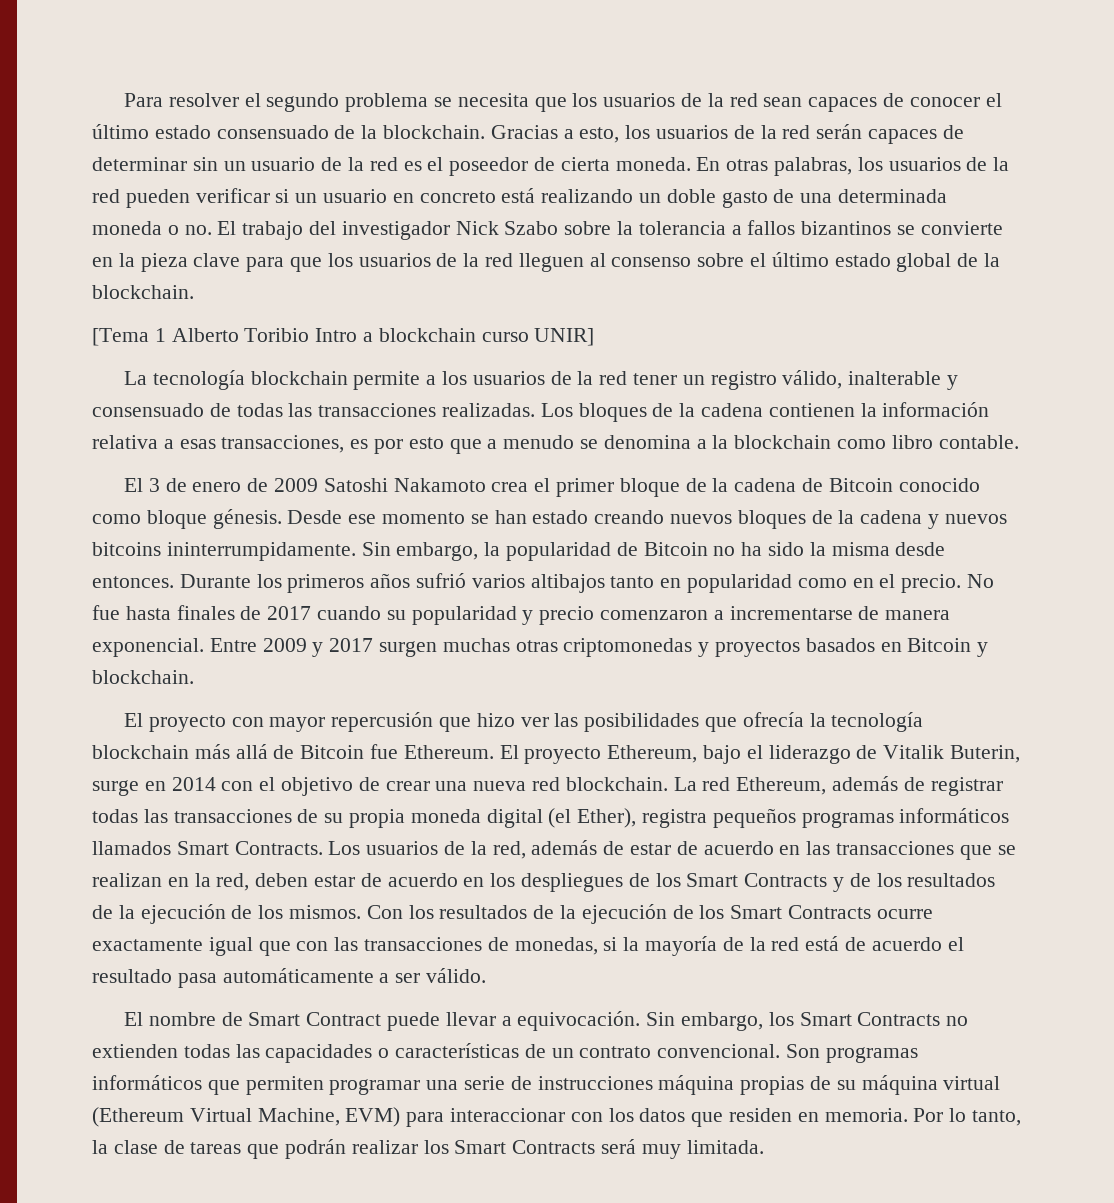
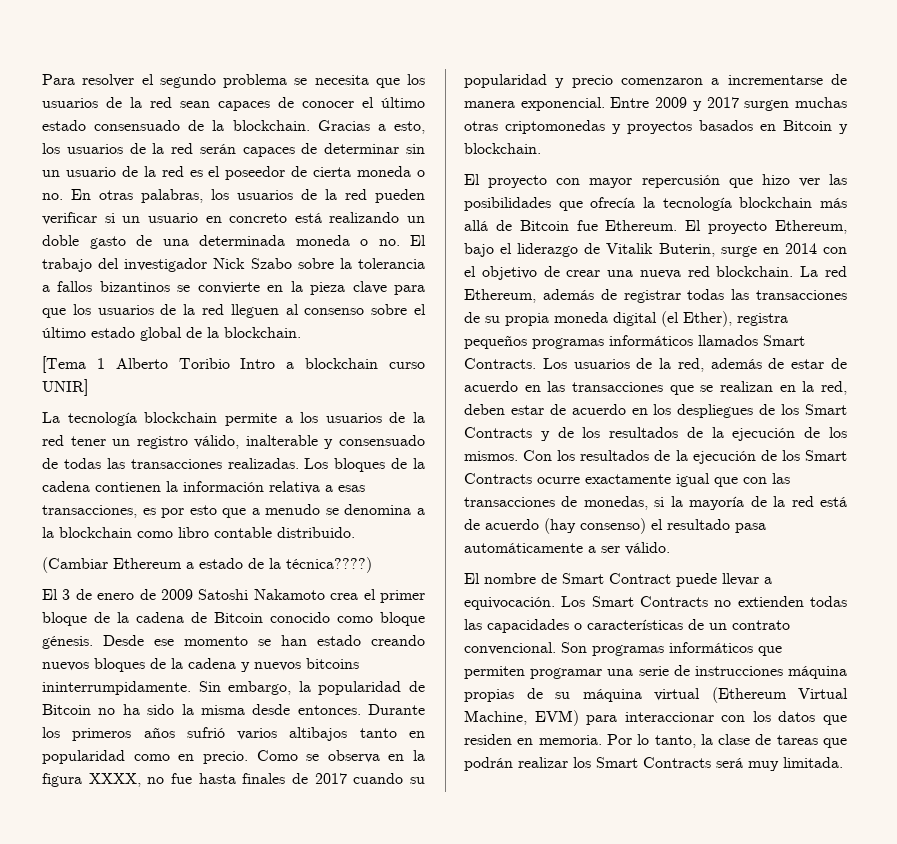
[615,157,691,171] moneda. -> [357,166,426,177] [42,193,63,200] moneda o no.
[938,435,1019,449] contable. -> [214,527,355,538] [42,557,372,573] contable distribuido. // (Cambiar Ethereum a estado de la técnica????)
[879,574,995,593] el precio. No -> [202,750,425,764] [42,773,165,787] precio. Como se observa en la figura XXXX, no
(942, 944) none -> [544,518,646,534] (hay consenso)
[646,1012,794,1031] Sin embargo, los -> [561,596,586,607] Los

